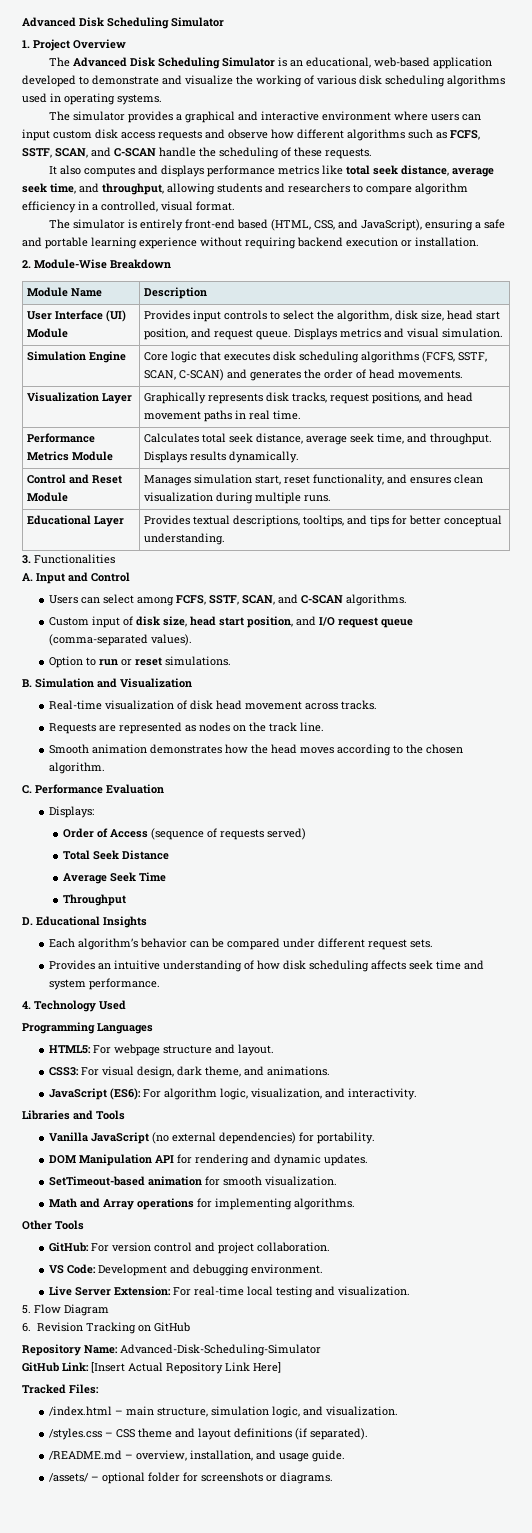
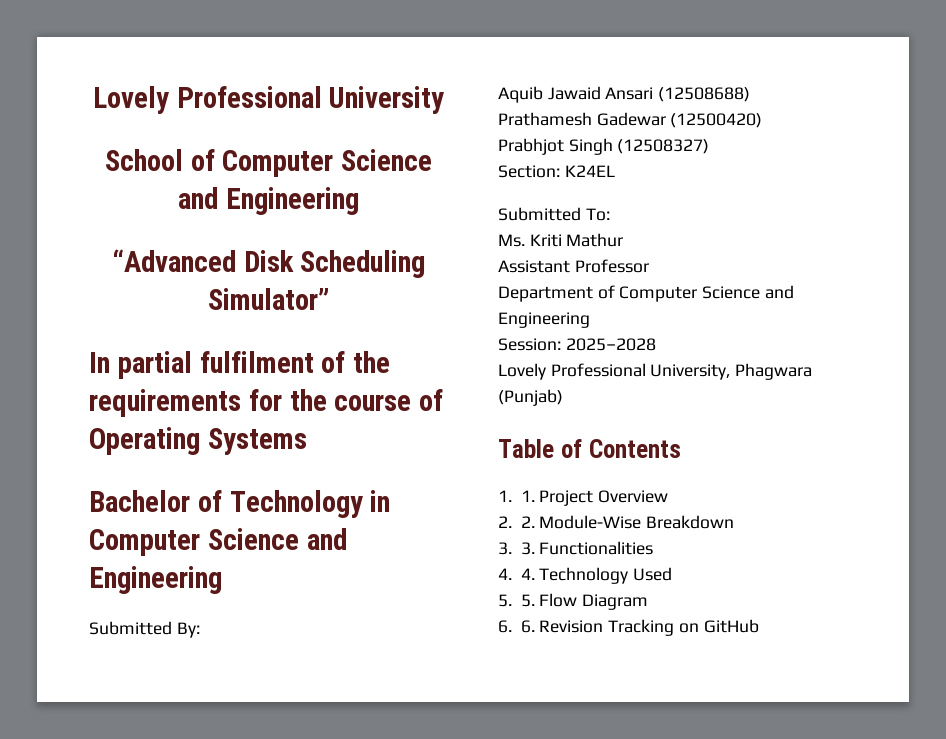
[22,17,224,29] [22,39,126,51] [48,57,492,69] [22,75,505,87] [22,93,162,105] [48,111,481,123] [22,129,480,141] [22,147,372,159] [48,165,494,177] [22,183,468,195] [22,201,235,213] [48,219,505,231] [22,237,479,249] [22,259,171,269] [26,287,102,297] [143,287,207,299] [26,310,126,322] [26,328,68,338] [143,310,500,322] [143,328,503,340] [26,351,126,363] [143,351,487,363] [143,369,463,381] [26,392,132,404] [143,392,473,404] [143,410,301,422] [26,433,95,443] [26,451,113,461] [143,433,492,445] [143,451,299,463] [26,474,122,484] [26,492,68,502] [143,474,483,486] [143,492,331,504] [26,515,124,527] [143,515,502,527] [143,533,225,545] [22,555,31,564] Advanced Disk Scheduling Simulator // 1. Project Overview // The Advanced Disk Scheduling Simulator is an educational, web-based application developed to demonstrate and visualize the working of various disk scheduling algorithms used in operating systems. // The simulator provides a graphical and interactive environment where users can input custom disk access requests and observe how different algorithms such as FCFS, SSTF, SCAN, and C-SCAN handle the scheduling of these requests. // It also computes and displays performance metrics like total seek distance, average seek time, and throughput, allowing students and researchers to compare algorithm efficiency in a controlled, visual format. // The simulator is entirely front-end based (HTML, CSS, and JavaScript), ensuring a safe and portable learning experience without requiring backend execution or installation. // 2. Module-Wise Breakdown // Module Name | Description // User Interface (UI) Module | Provides input controls to select the algorithm, disk size, head start position, and request queue. Displays metrics and visual simulation. // Simulation Engine | Core logic that executes disk scheduling algorithms (FCFS, SSTF, SCAN, C-SCAN) and generates the order of head movements. // Visualization Layer | Graphically represents disk tracks, request positions, and head movement paths in real time. // Performance Metrics Module | Calculates total seek distance, average seek time, and throughput. Displays results dynamically. // Control and Reset Module | Manages simulation start, reset functionality, and ensures clean visualization during multiple runs. // Educational Layer | Provides textual descriptions, tooltips, and tips for better conceptual understanding. // 3. -> [92,86,445,114] [104,149,433,177] [178,187,359,215] [111,249,426,278] [208,288,329,310] [89,351,391,379] [89,389,444,417] [89,427,307,455] [89,490,391,518] [89,528,347,556] [89,566,222,594] [89,621,200,638] [498,86,751,103] [498,112,763,128] [498,138,710,155] [498,165,615,178] [498,207,610,221] [498,233,624,247] [498,259,649,273] [498,285,794,302] [498,312,590,328] [498,338,656,351] [498,363,813,380] [498,389,563,406] [498,439,681,458] [498,490,669,506] [498,515,735,529] [498,542,535,555] Lovely Professional University // School of Computer Science and Engineering // “Advanced Disk Scheduling Simulator” // In partial fulfilment of the requirements for the course of Operating Systems // Bachelor of Technology in Computer Science and Engineering // Submitted By: // Aquib Jawaid Ansari (12508688) // Prathamesh Gadewar (12500420) // Prabhjot Singh (12508327) // Section: K24EL // Submitted To: // Ms. Kriti Mathur // Assistant Professor // Department of Computer Science and Engineering // Session: 2025–2028 // Lovely Professional University, Phagwara (Punjab) // Table of Contents // 1. 1. Project Overview // 2. 2. Module-Wise Breakdown // 3. 3.
[22,572,130,584] [48,594,407,606] [48,616,413,628] [48,634,192,646] [48,656,231,668] [22,678,192,688] [48,700,377,710] [48,722,324,734] [48,744,463,756] [48,762,105,774] [22,784,164,794] [48,806,94,818] [63,828,307,840] [63,850,170,860] [63,872,167,884] [63,894,127,906] [22,916,147,928] [48,938,433,950] [48,960,484,972] [48,978,160,990] [22,1000,126,1012] [22,1022,153,1034] [48,1044,274,1056] [48,1066,330,1078] [48,1088,417,1100] [22,1110,125,1120] [48,1132,375,1144] [48,1154,368,1166] [48,1176,337,1186] [48,1198,355,1210] [22,1220,84,1230] [48,1242,330,1254] [48,1264,323,1276] [48,1286,410,1298] A. Input and Control // Users can select among FCFS, SSTF, SCAN, and C-SCAN algorithms. // Custom input of disk size, head start position, and I/O request queue (comma-separated values). // Option to run or reset simulations. // B. Simulation and Visualization // Real-time visualization of disk head movement across tracks. // Requests are represented as nodes on the track line. // Smooth animation demonstrates how the head moves according to the chosen algorithm. // C. Performance Evaluation // Displays: // Order of Access (sequence of requests served) // Total Seek Distance // Average Seek Time // Throughput // D. Educational Insights // Each algorithm’s behavior can be compared under different request sets. // Provides an intuitive understanding of how disk scheduling affects seek time and system performance. // 4. Technology Used // Programming Languages // HTML5: For webpage structure and layout. // CSS3: For visual design, dark theme, and animations. // JavaScript (ES6): For algorithm logic, visualization, and interactivity. // Libraries and Tools // Vanilla JavaScript (no external dependencies) for portability. // DOM Manipulation API for rendering and dynamic updates. // SetTimeout-based animation for smooth visualization. // Math and Array operations for implementing algorithms. // Other Tools // GitHub: For version control and project collaboration. // VS Code: Development and debugging environment. // Live Server Extension: For real-time local testing and visualization. // -> [498,567,673,584] [498,594,512,607] 4. 4. Technology Used // 5.
(31, 1327) none -> [520,620,535,633] 6.
[22,1344,321,1356] [22,1362,281,1374] [22,1384,99,1394] [48,1406,398,1418] [48,1428,368,1440] [48,1450,345,1462] [48,1472,333,1484] // Repository Name: Advanced-Disk-Scheduling-Simulator // GitHub Link: [Insert Actual Repository Link Here] // Tracked Files: // /index.html – main structure, simulation logic, and visualization. // /styles.css – CSS theme and layout definitions (if separated). // /README.md – overview, installation, and usage guide. // /assets/ – optional folder for screenshots or diagrams. -> (759, 626) none

